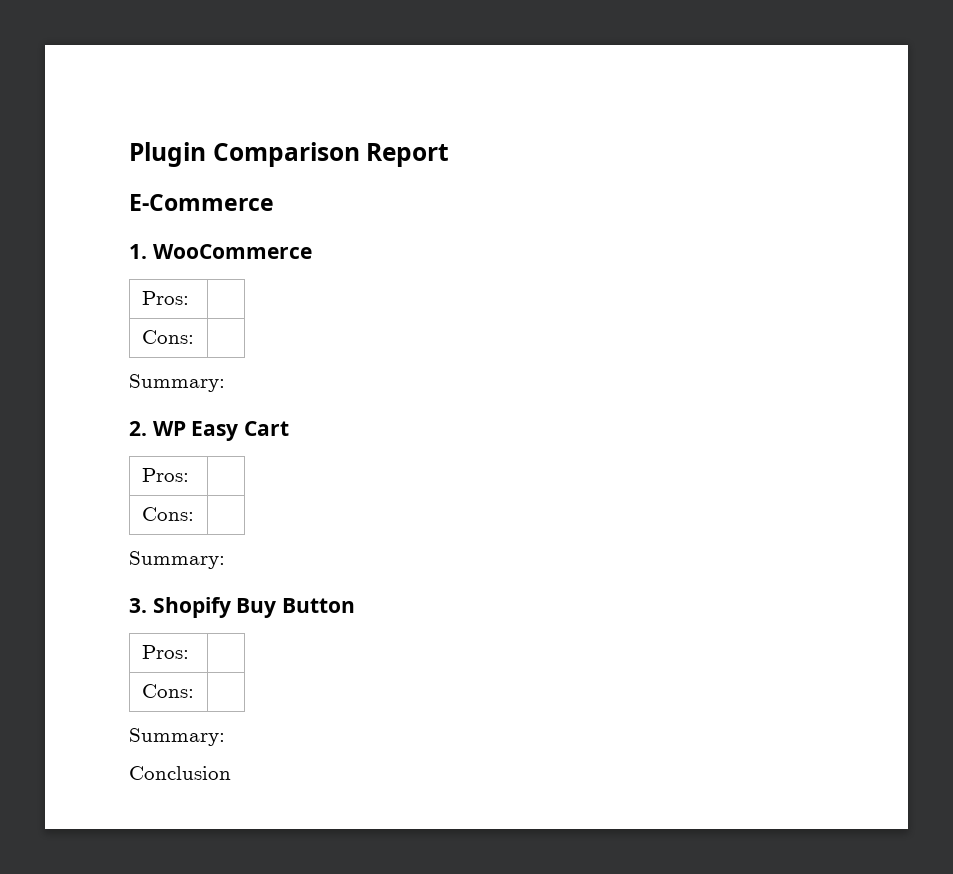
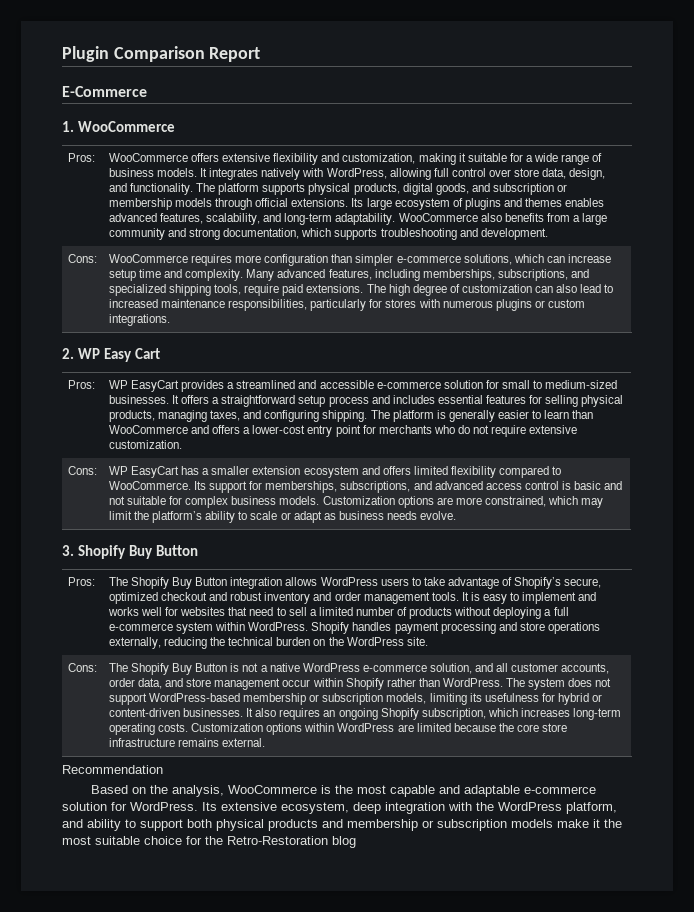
[141,330,194,344] [129,374,225,392] // Cons: | // Summary: -> [108,153,603,165] [108,168,606,180] [108,183,568,195] [108,198,605,210] [108,213,608,225] [108,228,548,240] [67,254,97,263] [108,254,611,266] [108,269,589,281] [108,284,614,296] [108,299,585,311] [108,314,170,326] WooCommerce offers extensive flexibility and customization, making it suitable for a wide range of business models. It integrates natively with WordPress, allowing full control over store data, design, and functionality. The platform supports physical products, digital goods, and subscription or membership models through official extensions. Its large ecosystem of plugins and themes enables advanced features, scalability, and long‑term adaptability. WooCommerce also benefits from a large community and strong documentation, which supports troubleshooting and development. // Cons: | WooCommerce requires more configuration than simpler e‑commerce solutions, which can increase setup time and complexity. Many advanced features, including memberships, subscriptions, and specialized shipping tools, require paid extensions. The high degree of customization can also lead to increased maintenance responsibilities, particularly for stores with numerous plugins or custom integrations.
[141,507,194,521] [129,551,225,569] // Cons: | // Summary: -> [108,380,618,392] [108,395,624,407] [108,410,594,422] [108,425,578,437] [108,440,182,449] [67,466,97,475] [108,466,562,478] [108,481,623,493] [108,496,604,508] [108,511,457,523] WP EasyCart provides a streamlined and accessible e‑commerce solution for small to medium‑sized businesses. It offers a straightforward setup process and includes essential features for selling physical products, managing taxes, and configuring shipping. The platform is generally easier to learn than WooCommerce and offers a lower‑cost entry point for merchants who do not require extensive customization. // Cons: | WP EasyCart has a smaller extension ecosystem and offers limited flexibility compared to WooCommerce. Its support for memberships, subscriptions, and advanced access control is basic and not suitable for complex business models. Customization options are more constrained, which may limit the platform’s ability to scale or adapt as business needs evolve.
[141,684,194,698] [129,728,225,746] [129,766,231,780] // Cons: | // Summary: // Conclusion -> [108,577,602,589] [108,592,597,604] [107,607,569,619] [108,622,600,634] [108,637,428,649] [67,663,97,672] [108,663,610,675] [108,678,612,690] [108,693,603,705] [108,708,622,720] [108,723,568,735] [108,738,266,747] [62,765,163,774] [91,785,597,797] [62,802,617,814] [62,819,622,831] [62,836,356,848] The Shopify Buy Button integration allows WordPress users to take advantage of Shopify’s secure, optimized checkout and robust inventory and order management tools. It is easy to implement and works well for websites that need to sell a limited number of products without deploying a full e‑commerce system within WordPress. Shopify handles payment processing and store operations externally, reducing the technical burden on the WordPress site. // Cons: | The Shopify Buy Button is not a native WordPress e‑commerce solution, and all customer accounts, order data, and store management occur within Shopify rather than WordPress. The system does not support WordPress‑based membership or subscription models, limiting its usefulness for hybrid or content‑driven businesses. It also requires an ongoing Shopify subscription, which increases long‑term operating costs. Customization options within WordPress are limited because the core store infrastructure remains external. // Recommendation // Based on the analysis, WooCommerce is the most capable and adaptable e-commerce solution for WordPress. Its extensive ecosystem, deep integration with the WordPress platform, and ability to support both physical products and membership or subscription models make it the most suitable choice for the Retro-Restoration blog

